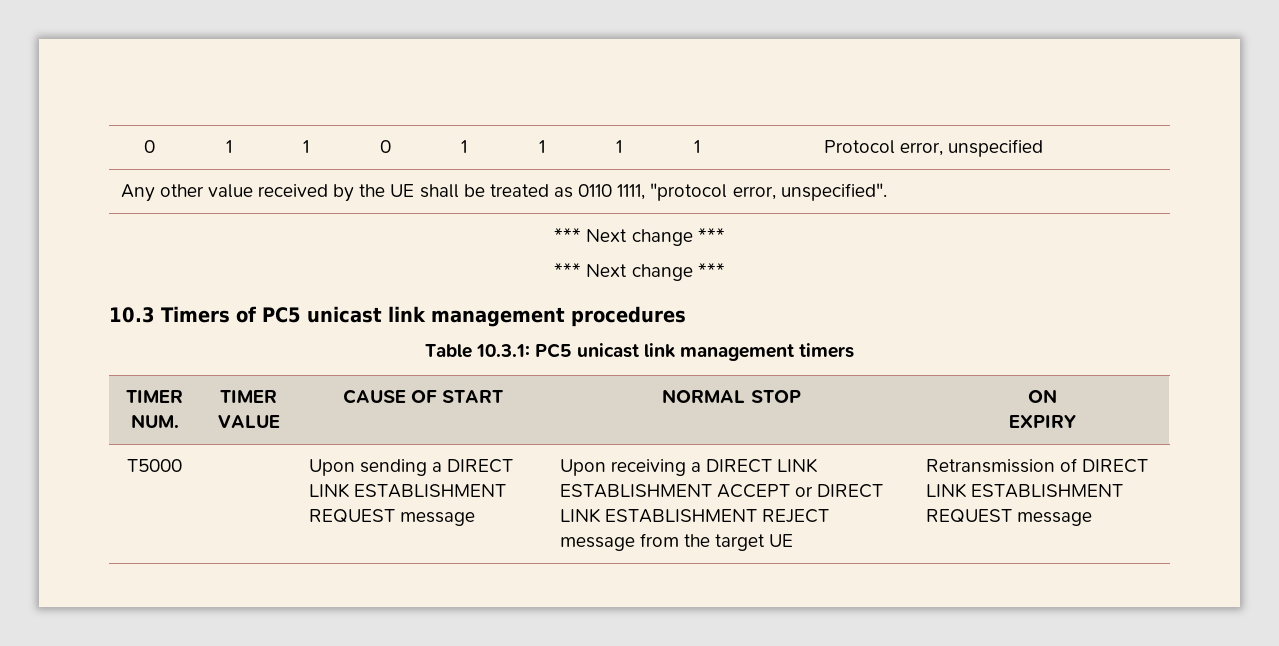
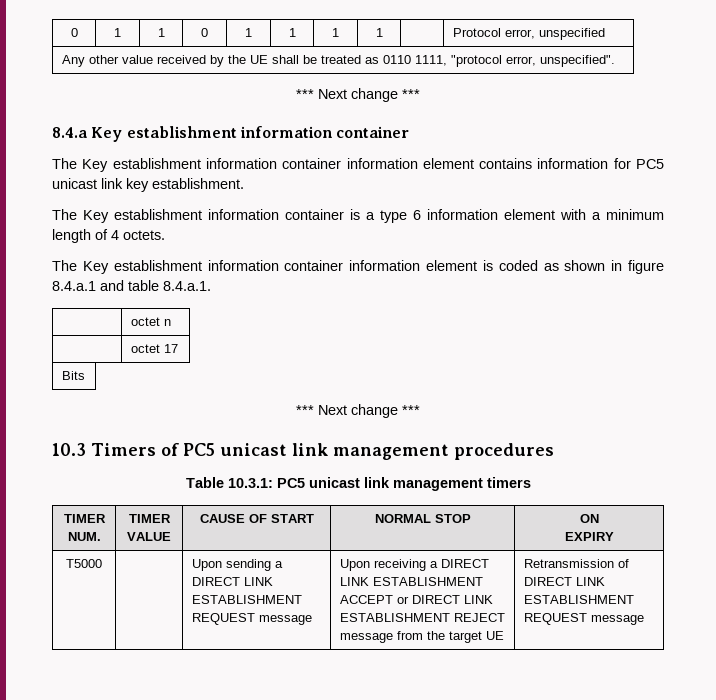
(725, 235) none -> [52,126,410,142] [52,158,664,172] [52,178,244,192] [52,209,664,223] [52,229,165,243] [52,260,664,274] [52,280,211,291] [130,317,171,326] [130,344,178,353] [61,371,85,380] // 8.4.a Key establishment information container // The Key establishment information container information element contains information for PC5 unicast link key establishment. // The Key establishment information container is a type 6 information element with a minimum length of 4 octets. // The Key establishment information container information element is coded as shown in figure 8.4.a.1 and table 8.4.a.1. // | octet n // | octet 17 // Bits

